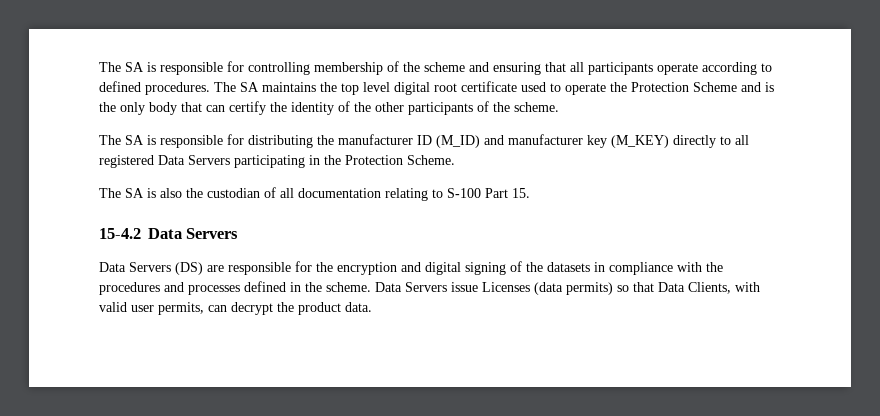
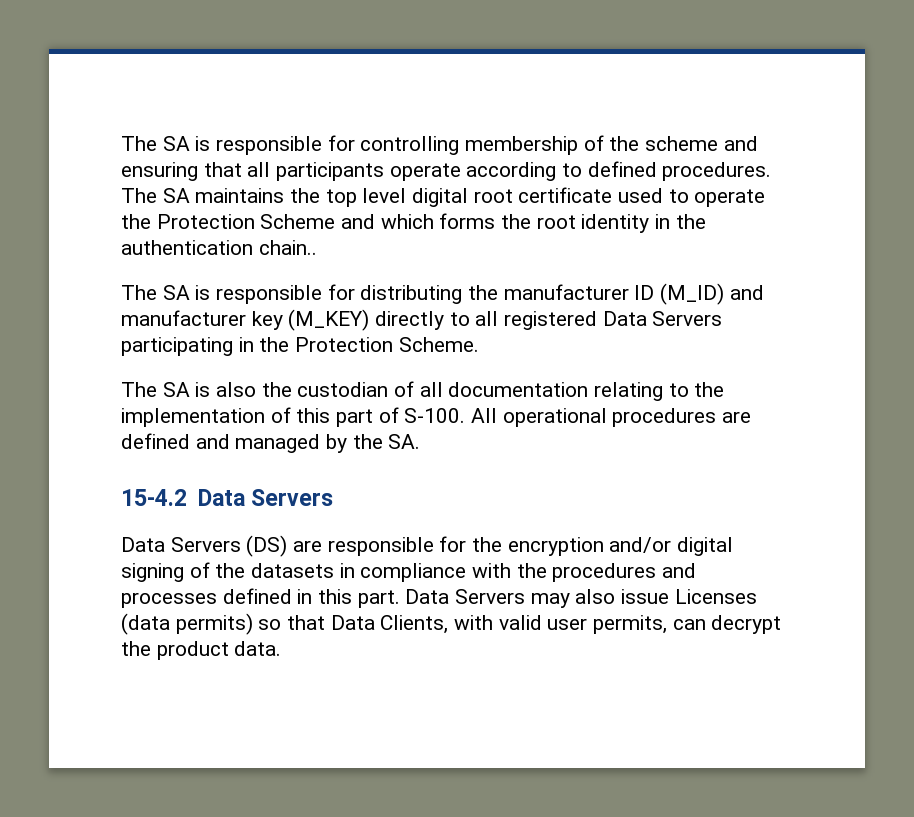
[765,82,774,92] [99,101,559,115] is the only body that can certify the identity of the other participants of the scheme. -> [380,213,706,233] [121,240,317,255] which forms the root identity in the authentication chain..
[447,188,530,198] S-100 Part 15. -> [694,382,725,397] [121,407,752,427] [121,433,421,453] the implementation of this part of S-100. All operational procedures are defined and managed by the SA.
[401,262,421,272] and -> [609,537,672,553] and/or
[305,282,447,292] the scheme. Data Servers -> [318,589,616,608] this part. Data Servers may also

